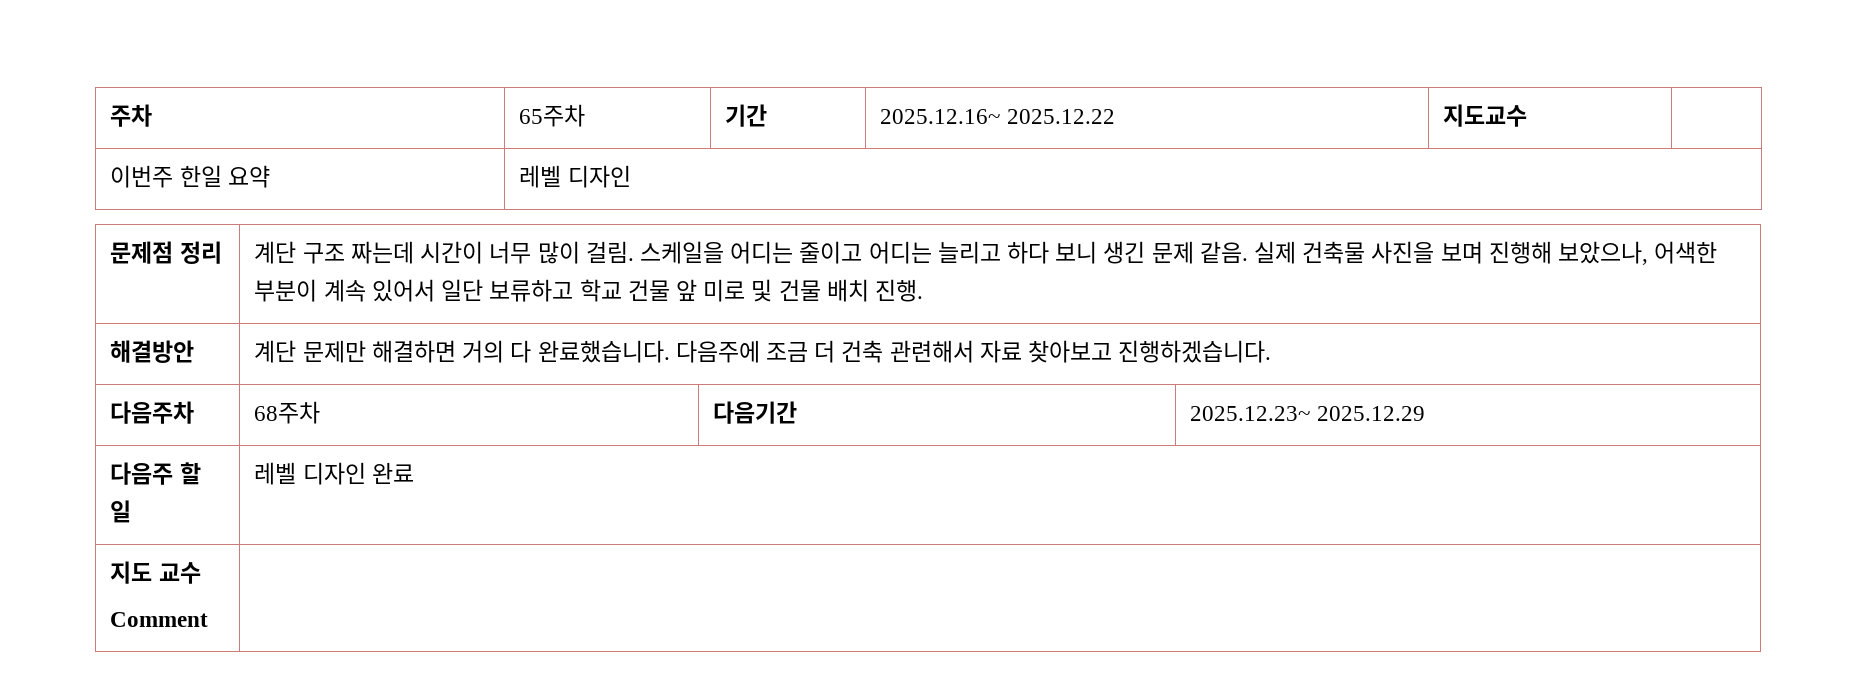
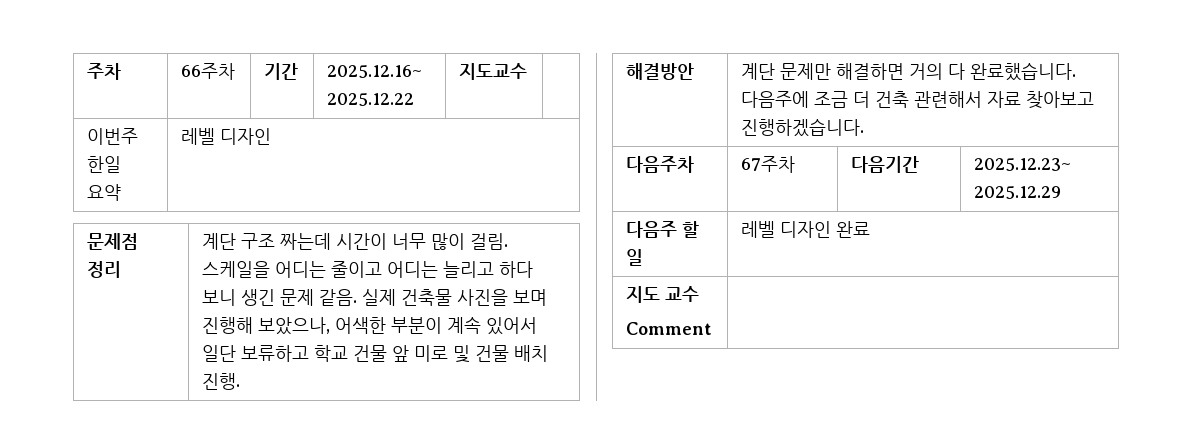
[519,104,586,127] 65주차 -> [180,63,235,80] 66주차
[254,401,321,424] 68주차 -> [740,156,795,173] 67주차

